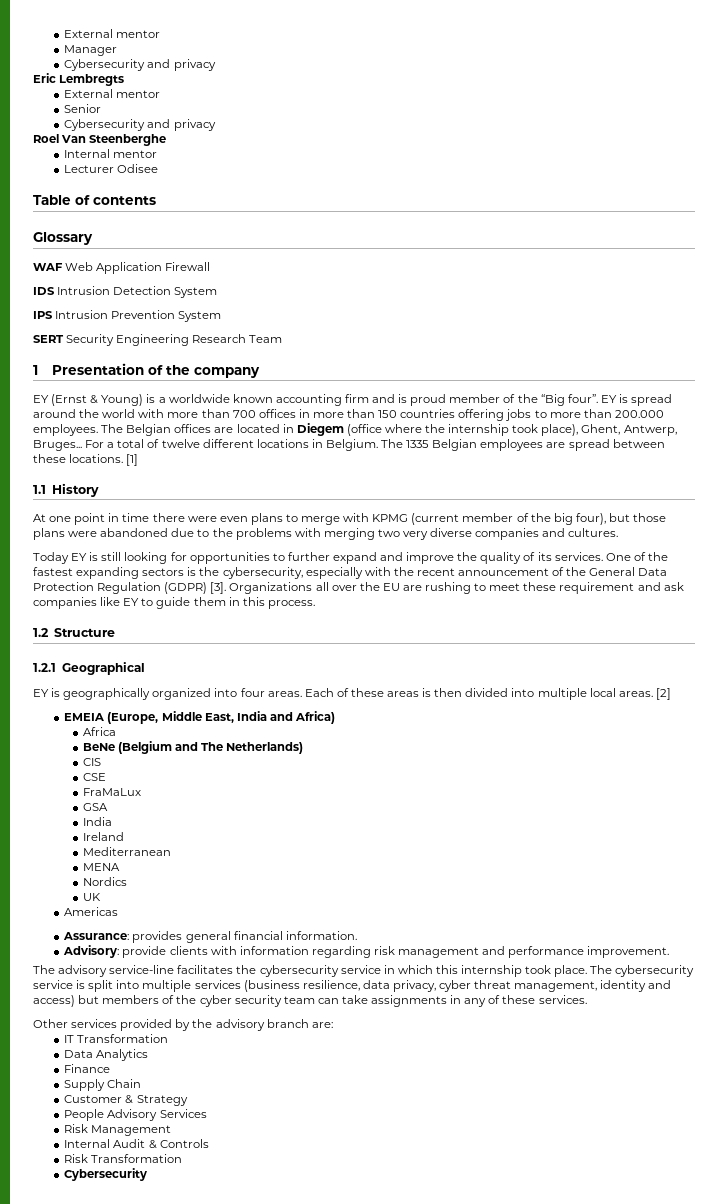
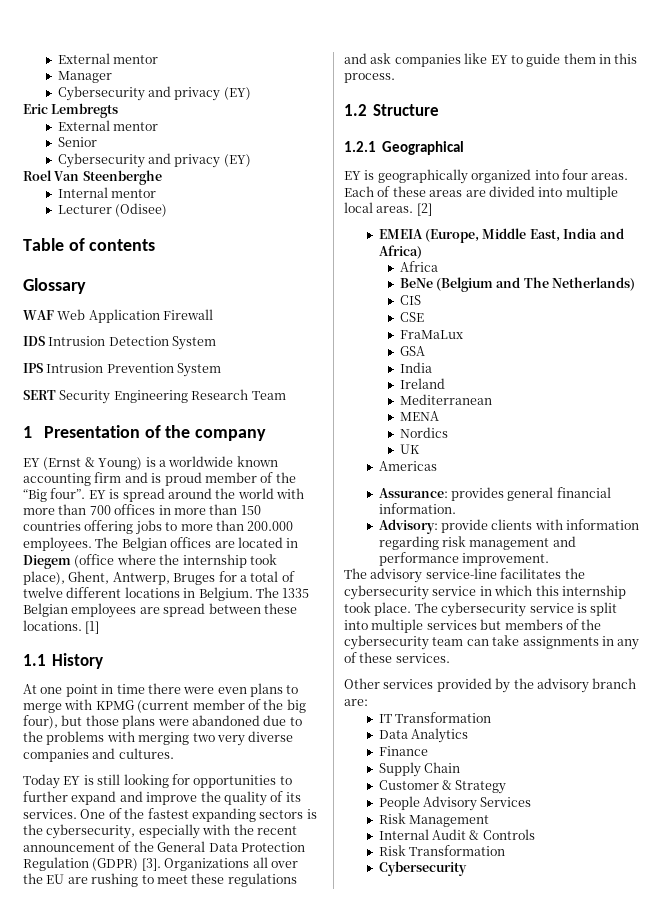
(216, 65) none -> [223,87,251,100] (EY)
(216, 125) none -> [223,154,251,167] (EY)
[117,164,159,173] Odisee -> [115,203,168,217] (Odisee)
[33,440,105,451] Bruges... For -> [173,571,237,585] Bruges for
[559,582,635,594] requirement -> [227,873,297,887] regulations
[422,688,463,697] is then -> [465,190,486,197] are
[243,980,672,992] [33,995,75,1007] (business resilience, data privacy, cyber threat management, identity and access) -> (477, 625) none
[199,995,282,1007] cyber security -> [344,635,429,650] cybersecurity

